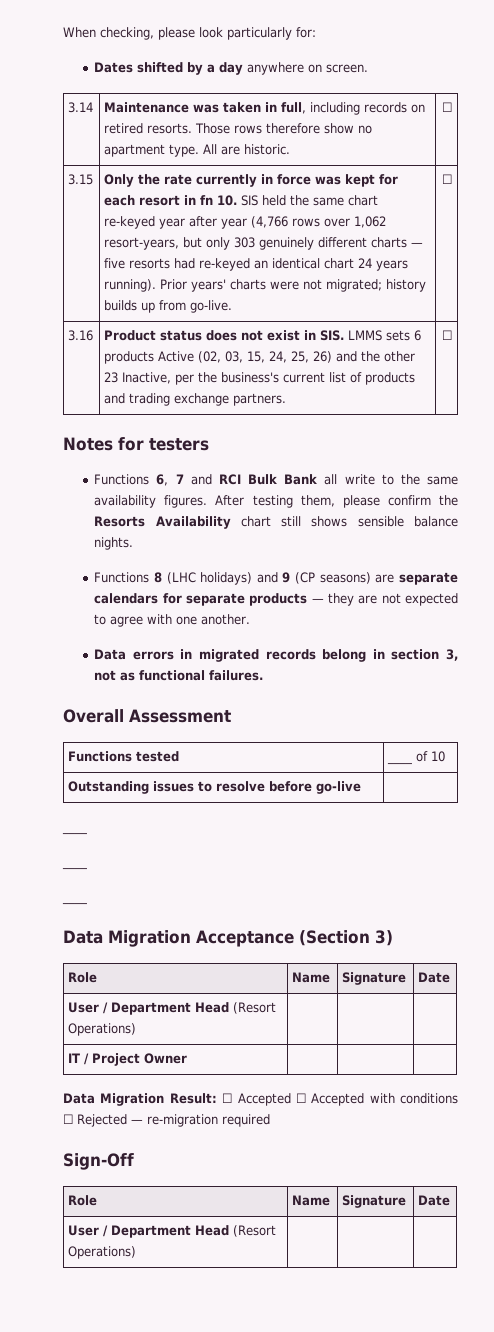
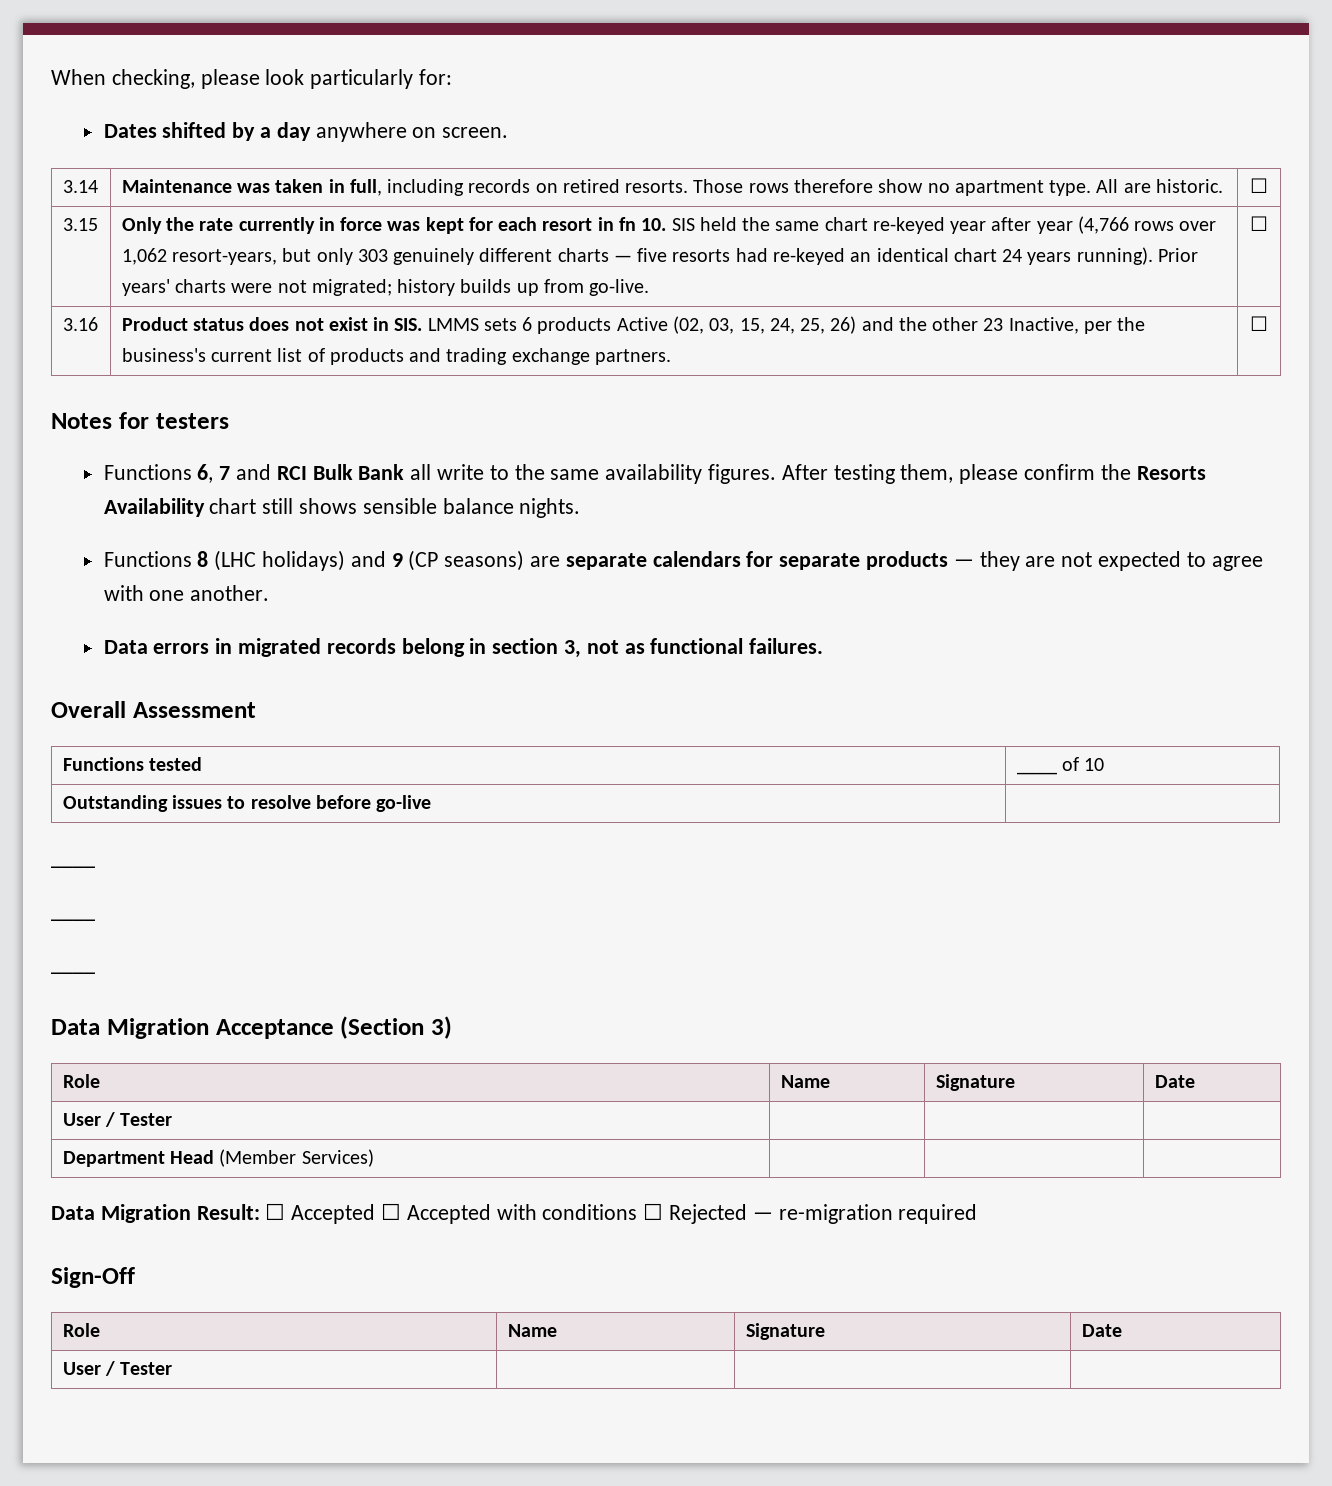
[111,1002,277,1015] [68,1023,137,1036] [68,1053,188,1066] Department Head (Resort Operations) | | | // IT / Project Owner -> [120,1113,173,1126] [62,1149,374,1167] Tester | | | // Department Head (Member Services)
[111,1225,277,1238] [68,1246,137,1259] Department Head (Resort Operations) -> [120,1362,173,1375] Tester

